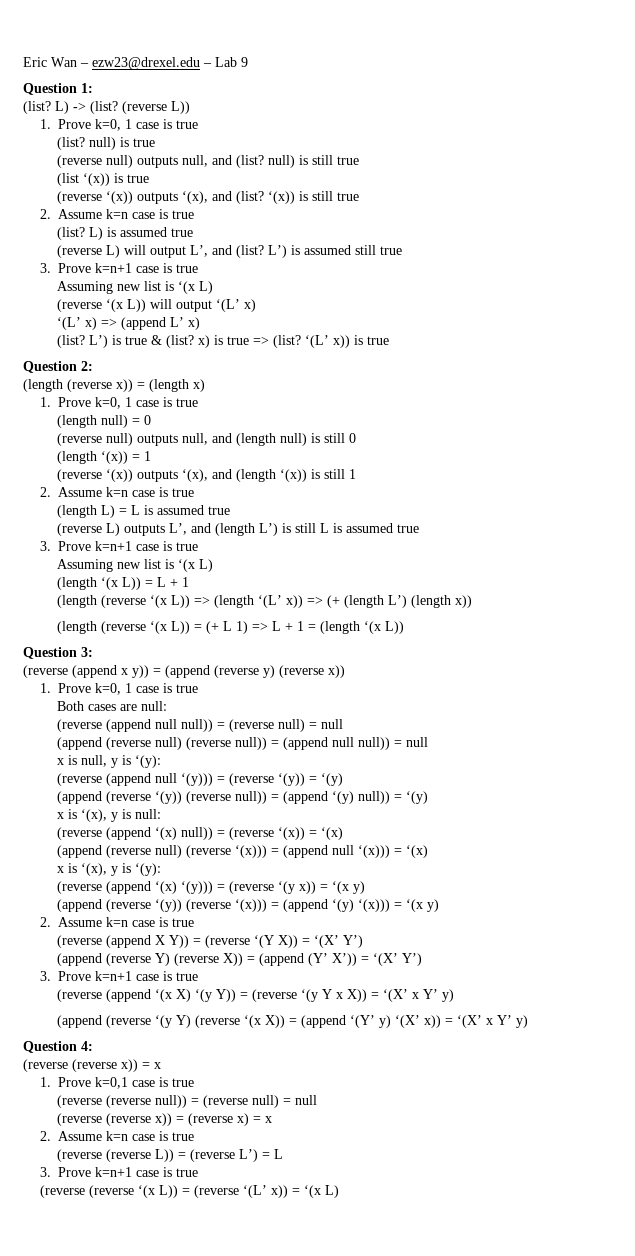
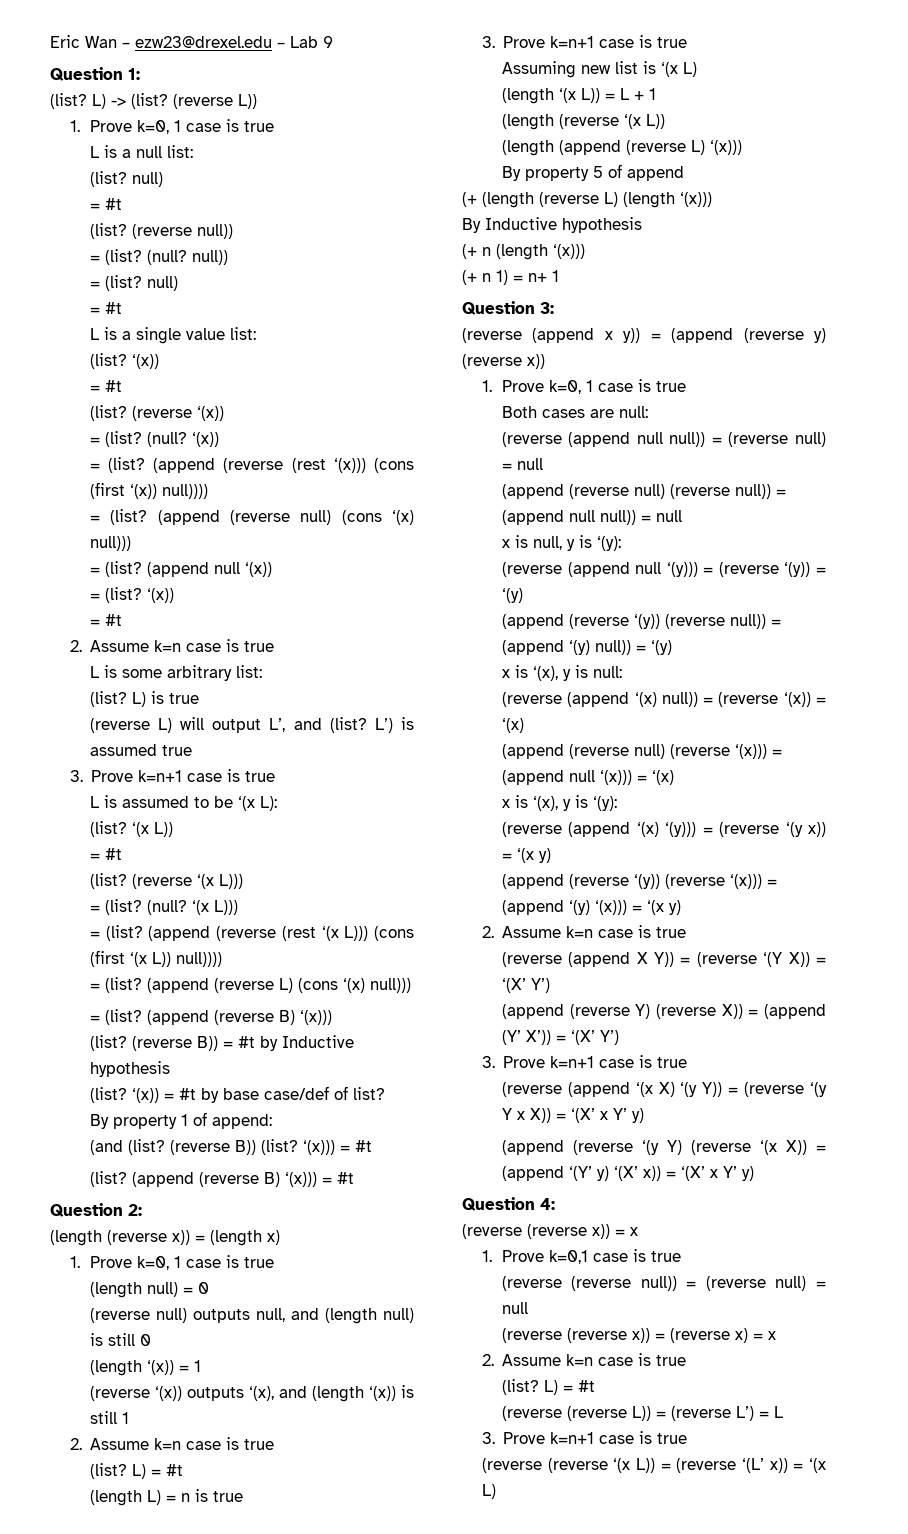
[57,137,156,150] [57,155,360,168] [57,173,150,186] [57,191,360,204] [40,209,195,219] (list? null) is true // (reverse null) outputs null, and (list? null) is still true // (list ‘(x)) is true // (reverse ‘(x)) outputs ‘(x), and (list? ‘(x)) is still true // 2. Assume k=n case is true -> [89,145,193,158] [89,171,163,187] [89,198,122,210] [89,223,233,239] [89,249,228,265] [89,275,178,291] [89,302,122,314] [89,327,256,344] [89,353,159,369] [89,380,122,392] [89,405,224,421] [89,431,219,447] [89,457,414,473] [89,482,208,499] [89,509,414,525] [89,536,131,551] [89,561,272,577] [89,587,174,603] [89,614,122,626] [69,639,275,652] [89,665,262,681] L is a null list: // (list? null) // = #t // (list? (reverse null)) // = (list? (null? null)) // = (list? null) // = #t // L is a single value list: // (list? ‘(x)) // = #t // (list? (reverse ‘(x)) // = (list? (null? ‘(x)) // = (list? (append (reverse (rest ‘(x))) (cons (first ‘(x)) null)))) // = (list? (append (reverse null) (cons ‘(x) null))) // = (list? (append null ‘(x)) // = (list? ‘(x)) // = #t // 2. Assume k=n case is true // L is some arbitrary list:
[120,227,168,237] assumed -> (164, 697) none
[355,245,403,255] [40,263,199,273] [57,281,214,294] [57,299,257,312] [57,317,201,330] [57,335,390,348] still true // 3. Prove k=n+1 case is true // Assuming new list is ‘(x L) // (reverse ‘(x L)) will output ‘(L’ x) // ‘(L’ x) => (append L’ x) // (list? L’) is true & (list? x) is true => (list? ‘(L’ x)) is true -> [161,745,192,756] [69,769,276,782] [89,795,277,811] [89,821,173,837] [89,848,122,860] [89,873,243,889] [89,899,238,915] [89,925,414,941] [89,950,222,967] [89,977,411,993] [89,1009,332,1025] [89,1035,354,1051] [89,1061,170,1077] [89,1086,385,1103] [89,1112,272,1129] [89,1139,372,1155] [89,1171,354,1187] true // 3. Prove k=n+1 case is true // L is assumed to be ‘(x L): // (list? ‘(x L)) // = #t // (list? (reverse ‘(x L))) // = (list? (null? ‘(x L))) // = (list? (append (reverse (rest ‘(x L))) (cons (first ‘(x L)) null)))) // = (list? (append (reverse L) (cons ‘(x) null))) // = (list? (append (reverse B) ‘(x))) // (list? (reverse B)) = #t by Inductive hypothesis // (list? ‘(x)) = #t by base case/def of list? // By property 1 of append: // (and (list? (reverse B)) (list? ‘(x))) = #t // (list? (append (reverse B) ‘(x))) = #t
(195, 492) none -> [89,1463,183,1479] // (list? L) = #t
[131,505,231,515] [57,523,394,536] L is assumed true // (reverse L) outputs L’, and (length L’) is still L is assumed -> [180,1489,208,1502] n is
[194,595,473,608] [57,621,405,634] => (length ‘(L’ x)) => (+ (length L’) (length x)) // (length (reverse ‘(x L)) = (+ L 1) => L + 1 = (length ‘(x L)) -> [501,140,742,156] [501,164,684,181] [462,192,712,208] [462,217,642,233] [462,244,585,260] [462,270,559,285] // (length (append (reverse L) ‘(x))) // By property 5 of append // (+ (length (reverse L) (length ‘(x))) // By Inductive hypothesis // (+ n (length ‘(x))) // (+ n 1) = n+ 1
(195, 1136) none -> [501,1379,595,1395] // (list? L) = #t

